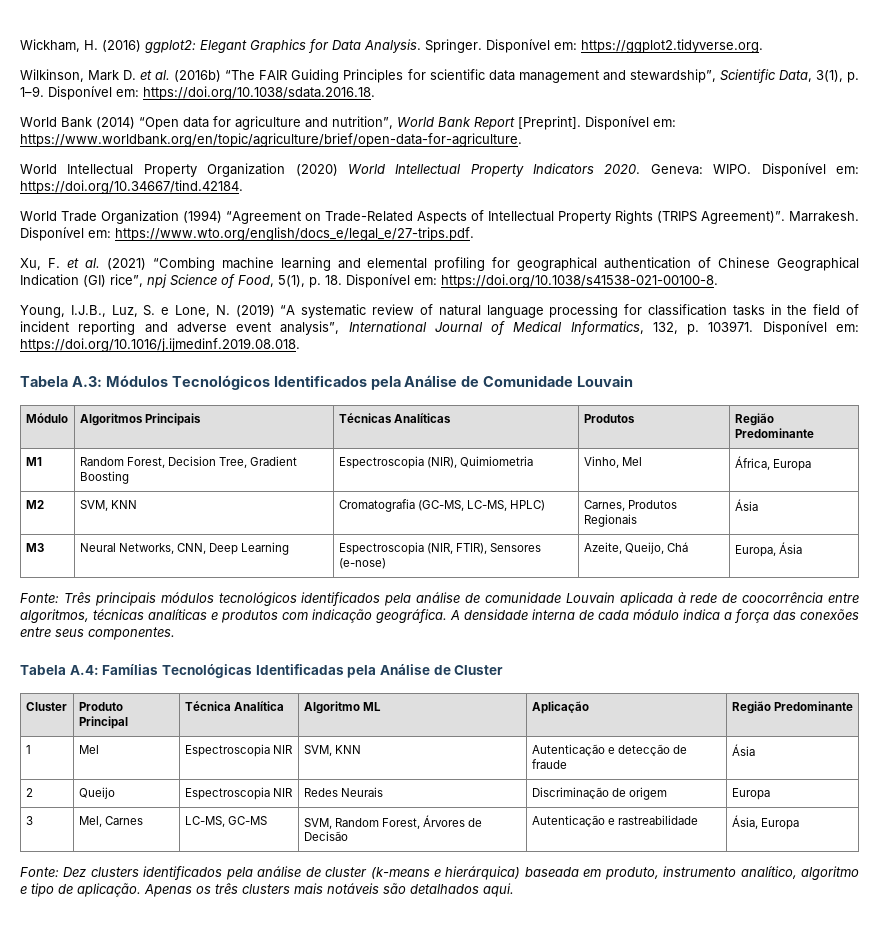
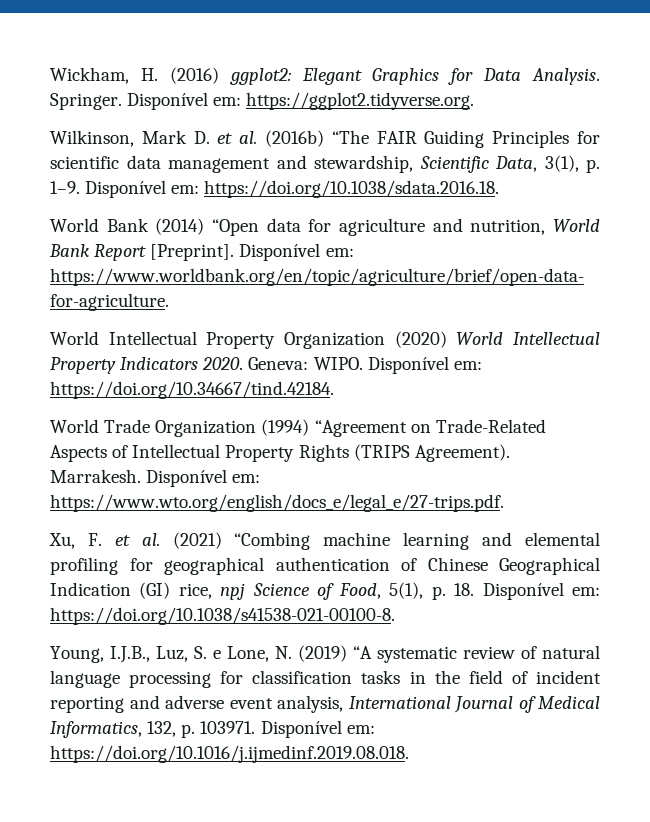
[629,69,716,83] stewardship”, -> [314,155,413,173] stewardship,
[332,116,393,129] nutrition”, -> [470,219,546,235] nutrition,
[701,211,785,224] Agreement)”. -> [414,444,510,462] Agreement).
[110,274,143,287] rice”, -> [178,583,212,599] rice,
[280,321,340,335] analysis”, -> [277,695,343,713] analysis,
[20,375,634,390] [25,413,68,423] [79,413,201,426] [338,413,451,423] [583,414,635,423] [734,413,774,426] [734,428,814,438] [25,457,42,466] [79,456,298,468] [79,471,129,484] [338,456,534,469] [583,456,642,468] [734,456,811,471] [25,500,44,509] [79,500,137,511] [338,499,546,512] [583,500,677,511] [583,514,637,527] [734,499,758,511] [25,543,44,552] [79,542,290,555] [338,542,542,555] [338,558,386,569] [583,542,689,554] [734,542,802,557] [20,592,859,606] [20,609,859,623] [20,627,175,640] [20,664,504,678] [25,702,67,711] [78,702,123,711] [78,716,128,729] [184,701,284,711] [303,701,381,714] [531,701,589,714] [731,701,853,714] [25,745,31,754] [78,745,99,754] [184,744,293,757] [303,745,361,756] [531,744,688,756] [531,759,567,769] [731,744,755,756] [25,788,33,797] [78,787,115,799] [184,787,293,800] [303,787,383,797] [531,787,668,800] [731,788,770,800] [25,816,33,825] [78,816,143,827] [184,816,267,827] [303,815,483,829] [303,831,348,841] [531,815,699,827] [731,815,799,830] [20,866,859,880] [20,883,514,897] // Tabela A.3: Módulos Tecnológicos Identificados pela Análise de Comunidade Louvain // Módulo | Algoritmos Principais | Técnicas Analíticas | Produtos | Região Predominante // M1 | Random Forest, Decision Tree, Gradient Boosting | Espectroscopia (NIR), Quimiometria | Vinho, Mel | África, Europa // M2 | SVM, KNN | Cromatografia (GC-MS, LC-MS, HPLC) | Carnes, Produtos Regionais | Ásia // M3 | Neural Networks, CNN, Deep Learning | Espectroscopia (NIR, FTIR), Sensores (e-nose) | Azeite, Queijo, Chá | Europa, Ásia // Fonte: Três principais módulos tecnológicos identificados pela análise de comunidade Louvain aplicada à rede de coocorrência entre algoritmos, técnicas analíticas e produtos com indicação geográfica. A densidade interna de cada módulo indica a força das conexões entre seus componentes. // Tabela A.4: Famílias Tecnológicas Identificadas pela Análise de Cluster // Cluster | Produto Principal | Técnica Analítica | Algoritmo ML | Aplicação | Região Predominante // 1 | Mel | Espectroscopia NIR | SVM, KNN | Autenticação e detecção de fraude | Ásia // 2 | Queijo | Espectroscopia NIR | Redes Neurais | Discriminação de origem | Europa // 3 | Mel, Carnes | LC-MS, GC-MS | SVM, Random Forest, Árvores de Decisão | Autenticação e rastreabilidade | Ásia, Europa // Fonte: Dez clusters identificados pela análise de cluster (k-means e hierárquica) baseada em produto, instrumento analítico, algoritmo e tipo de aplicação. Apenas os três clusters mais notáveis são detalhados aqui. -> (409, 754) none

